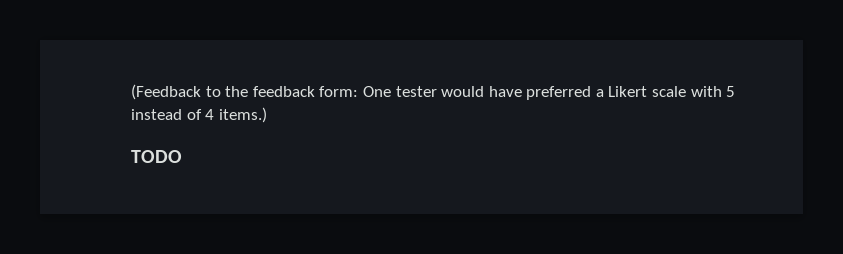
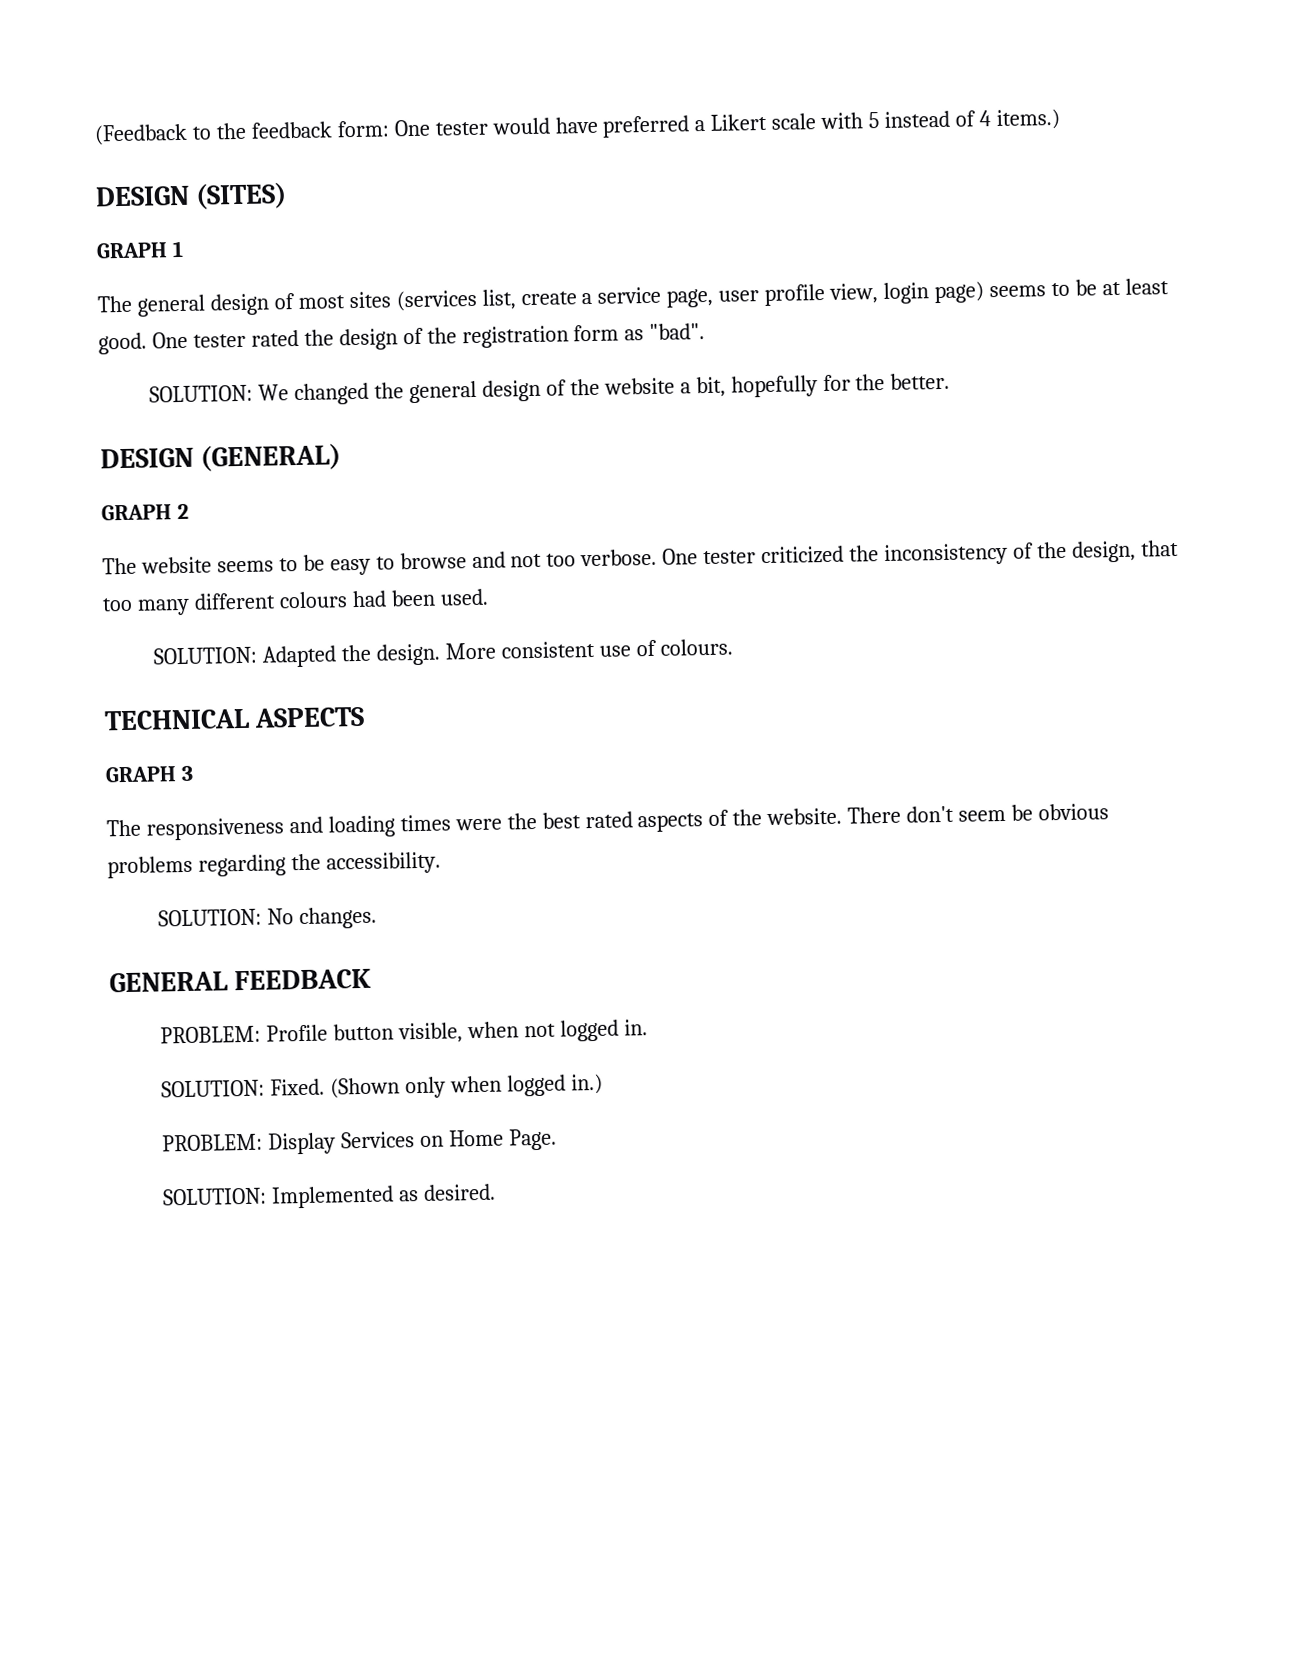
[131,150,182,163] TODO -> [95,182,288,210] [96,240,184,259] [97,278,1169,317] [98,323,706,355] [149,372,951,406] [100,443,342,472] [101,503,189,521] [102,539,1179,576] [102,588,489,616] [153,638,733,668] [104,706,366,731] [105,765,193,783] [106,803,1109,841] [107,851,441,879] [158,906,378,930] [109,968,373,993] [160,1019,648,1044] [161,1073,603,1099] [162,1128,557,1155] [162,1183,497,1209] DESIGN (SITES) // GRAPH 1 // The general design of most sites (services list, create a service page, user profile view, login page) seems to be at least good. One tester rated the design of the registration form as "bad". // SOLUTION: We changed the general design of the website a bit, hopefully for the better. // DESIGN (GENERAL) // GRAPH 2 // The website seems to be easy to browse and not too verbose. One tester criticized the inconsistency of the design, that too many different colours had been used. // SOLUTION: Adapted the design. More consistent use of colours. // TECHNICAL ASPECTS // GRAPH 3 // The responsiveness and loading times were the best rated aspects of the website. There don't seem be obvious problems regarding the accessibility. // SOLUTION: No changes. // GENERAL FEEDBACK // PROBLEM: Profile button visible, when not logged in. // SOLUTION: Fixed. (Shown only when logged in.) // PROBLEM: Display Services on Home Page. // SOLUTION: Implemented as desired.

